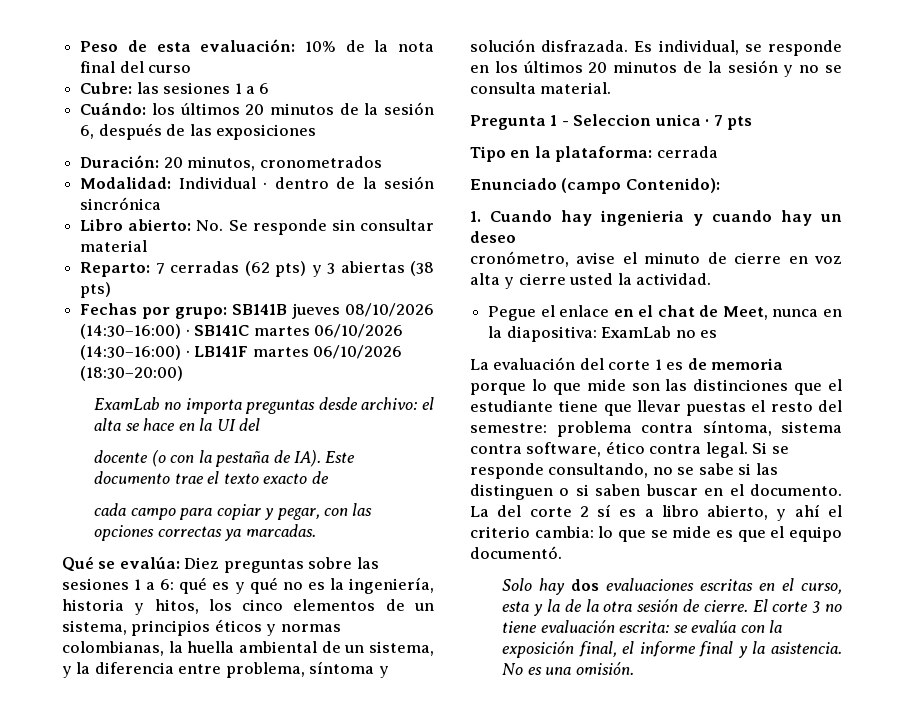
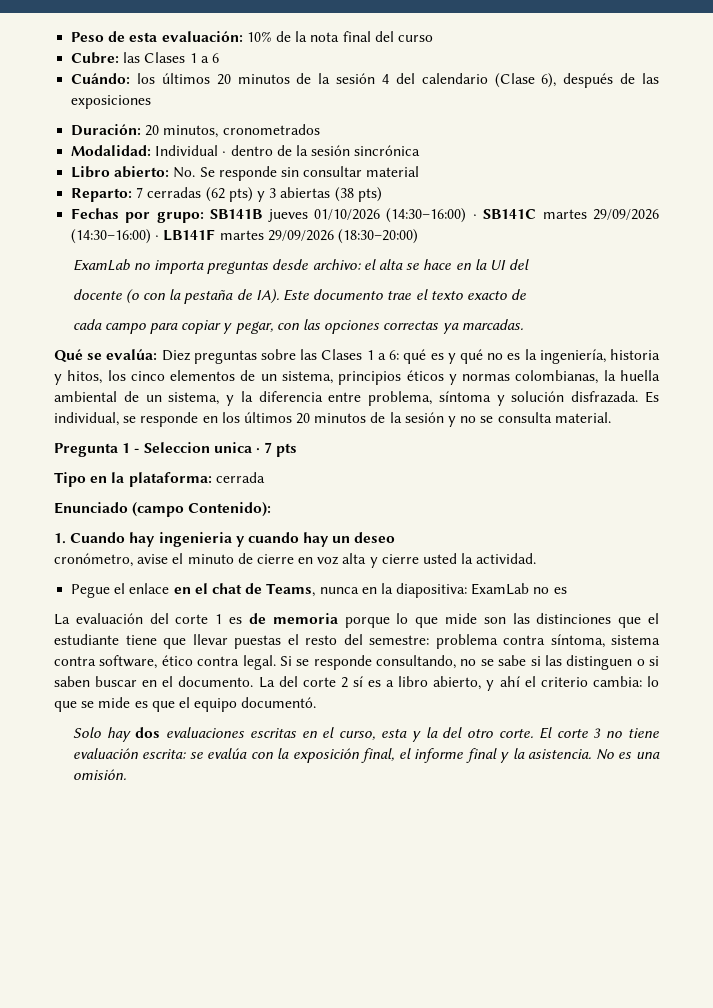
[163,82,231,94] sesiones -> [144,52,186,63] Clases
[80,125,95,139] 6, -> [381,73,557,88] 4 del calendario (Clase 6),
[345,303,435,317] 08/10/2026 -> [314,209,381,220] 01/10/2026
[313,324,403,338] 06/10/2026 -> [593,209,659,220] 29/09/2026
[312,345,402,359] 06/10/2026 -> [267,230,334,241] 29/09/2026
[62,578,129,590] sesiones -> [321,349,363,360] Clases
[722,306,768,320] Meet, -> [266,583,316,597] Teams,
[564,599,748,612] de la otra sesión de cierre. -> [442,727,534,738] del otro corte.

